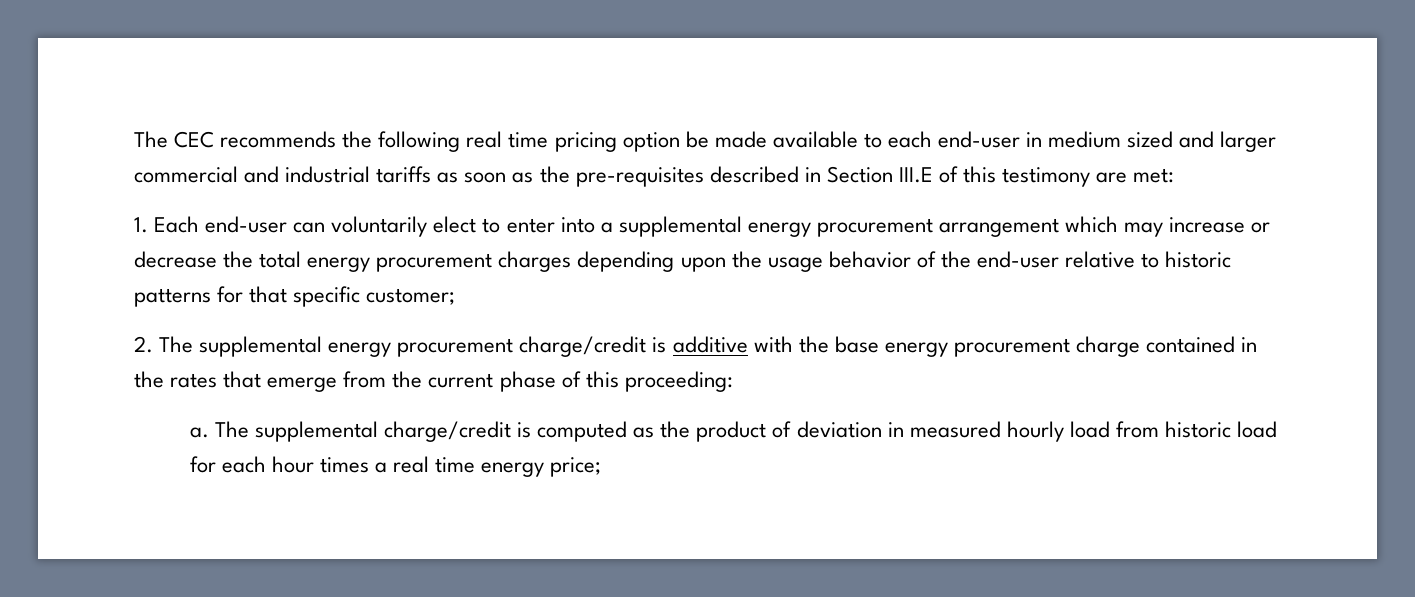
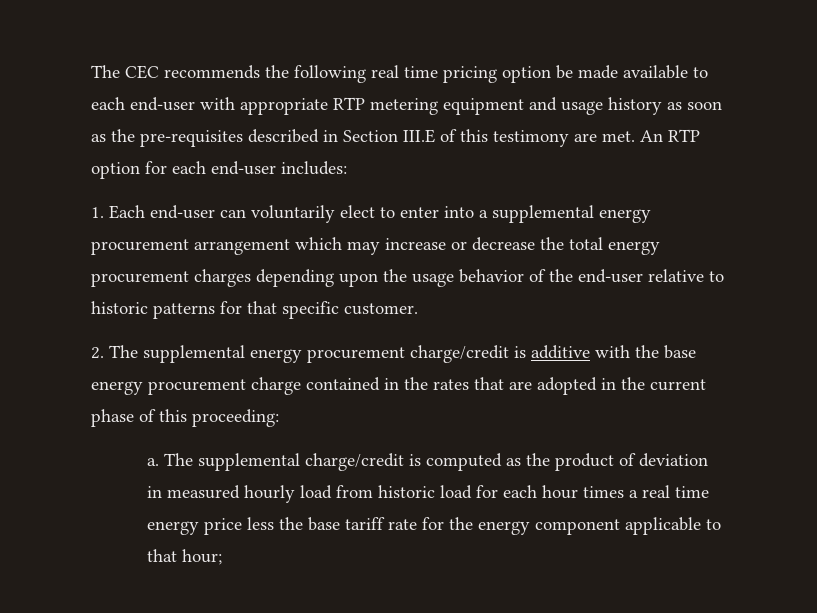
[1026,131,1277,152] [134,166,432,183] in medium sized and larger commercial and industrial tariffs -> [200,97,662,115] with appropriate RTP metering equipment and usage history
[1133,168,1175,183] met: -> [602,129,700,142] [91,161,347,179] met. An RTP option for each end-user includes:
[366,288,456,305] customer; -> [344,303,418,315] customer.
[267,371,387,392] emerge from -> [509,377,616,395] are adopted in
[550,457,602,477] price; -> [203,517,721,535] [146,549,222,565] price less the base tariff rate for the energy component applicable to that hour;

